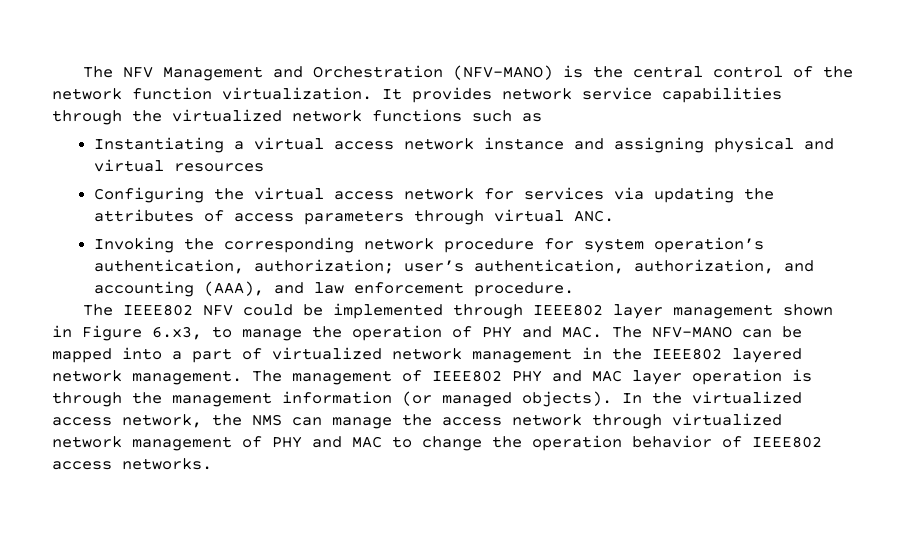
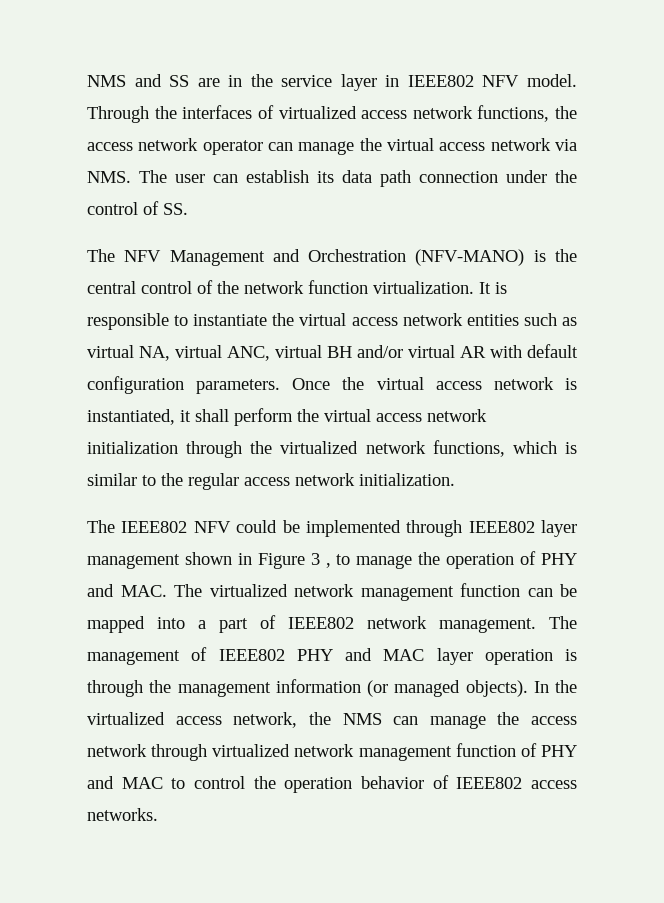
(82, 72) none -> [87,74,577,91] [87,105,577,123] [87,138,577,155] [87,170,577,187] [87,201,188,215] NMS and SS are in the service layer in IEEE802 NFV model. Through the interfaces of virtualized access network functions, the access network operator can manage the virtual access network via NMS. The user can establish its data path connection under the control of SS. //
[412,87,782,103] [52,109,542,125] [94,137,835,153] [94,159,265,172] [94,187,775,203] [94,209,615,225] [94,237,765,253] [94,259,815,274] [94,281,575,297] provides network service capabilities through the virtualized network functions such as // Instantiating a virtual access network instance and assigning physical and virtual resources // Configuring the virtual access network for services via updating the attributes of access parameters through virtual ANC. // Invoking the corresponding network procedure for system operation’s authentication, authorization; user’s authentication, authorization, and accounting (AAA), and law enforcement procedure. -> [495,282,507,294] [87,313,577,330] [87,344,578,361] [87,376,578,394] [87,408,487,426] [87,440,578,458] [87,473,455,490] is responsible to instantiate the virtual access network entities such as virtual NA, virtual ANC, virtual BH and/or virtual AR with default configuration parameters. Once the virtual access network is instantiated, it shall perform the virtual access network initialization through the virtualized network functions, which is similar to the regular access network initialization.
[152,326,202,340] 6.x3, -> [310,553,331,568] 3 ,
[652,326,732,338] NFV-MANO -> [209,583,520,601] virtualized network management function
[272,347,802,363] virtualized network management in the IEEE802 layered -> [288,617,354,629] IEEE802
(232, 443) none -> [455,743,516,757] function
[422,436,482,451] change -> [194,776,245,789] control

